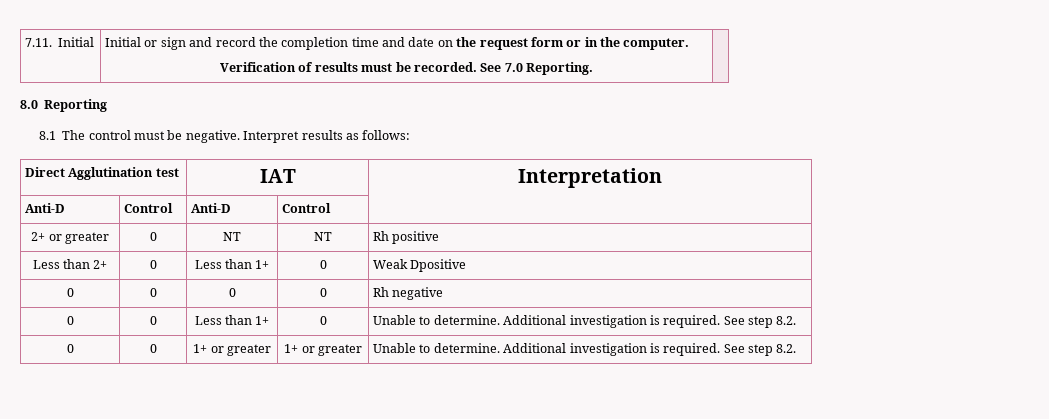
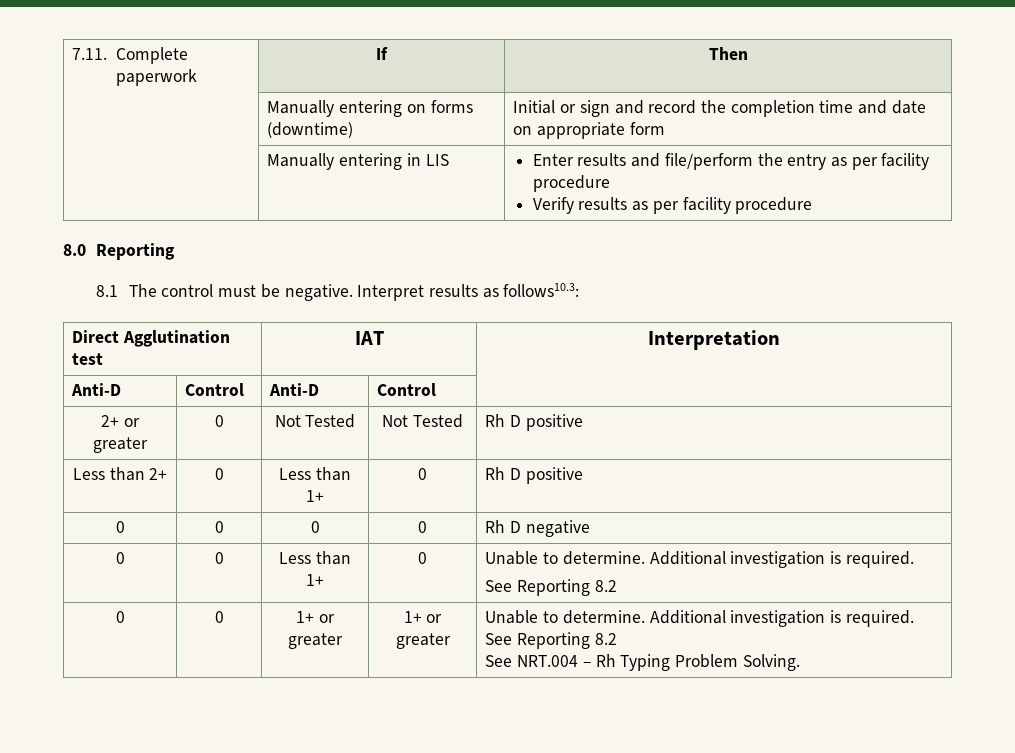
[58,37,95,47] Initial -> [116,47,189,64] [116,69,198,86] [376,47,388,60] [708,47,748,60] [267,100,473,117] [267,122,354,138] Complete paperwork | If | Then // | Manually entering on forms (downtime)
[456,37,690,50] [219,62,593,75] the request form or in the computer. // Verification of results must be recorded. See 7.0 Reporting. | -> [537,122,665,139] [267,153,449,170] [532,153,930,170] [532,175,610,192] [532,197,813,214] appropriate form // | Manually entering in LIS | Enter results and file/perform the entry as per facility procedure // Verify results as per facility procedure
[362,130,411,140] follows: -> [503,283,580,297] follows10.3:
[223,232,241,241] [314,232,332,241] [373,231,390,241] NT | NT | Rh -> [274,414,356,428] [382,414,463,428] [485,414,522,427] Not Tested | Not Tested | Rh D
[373,259,467,272] Weak Dpositive -> [485,467,583,484] Rh D positive
(390, 292) none -> [510,521,522,533] D
[723,316,797,328] See step 8.2. -> [485,579,617,596] // See Reporting 8.2
[748,344,797,356] step 8.2. -> [517,632,617,649] [485,654,800,671] Reporting 8.2 // See NRT.004 – Rh Typing Problem Solving.

